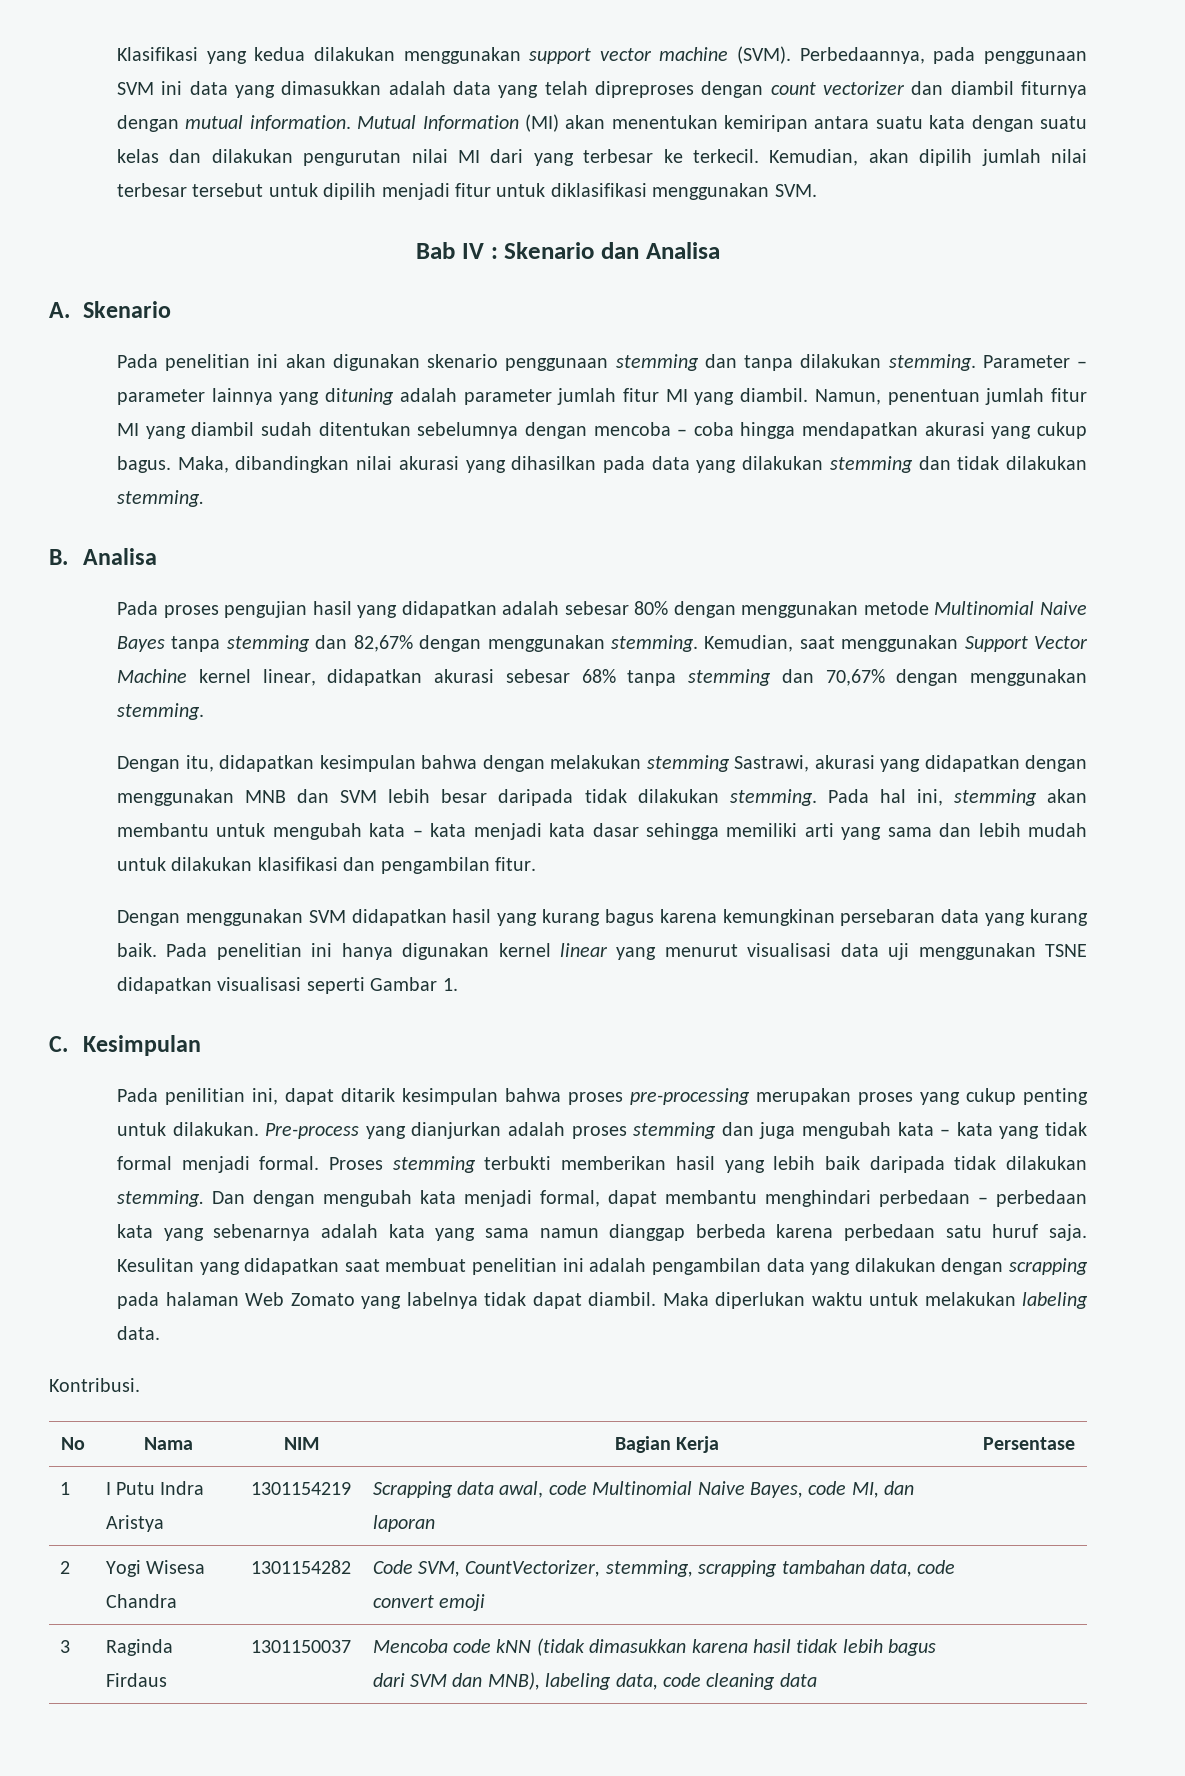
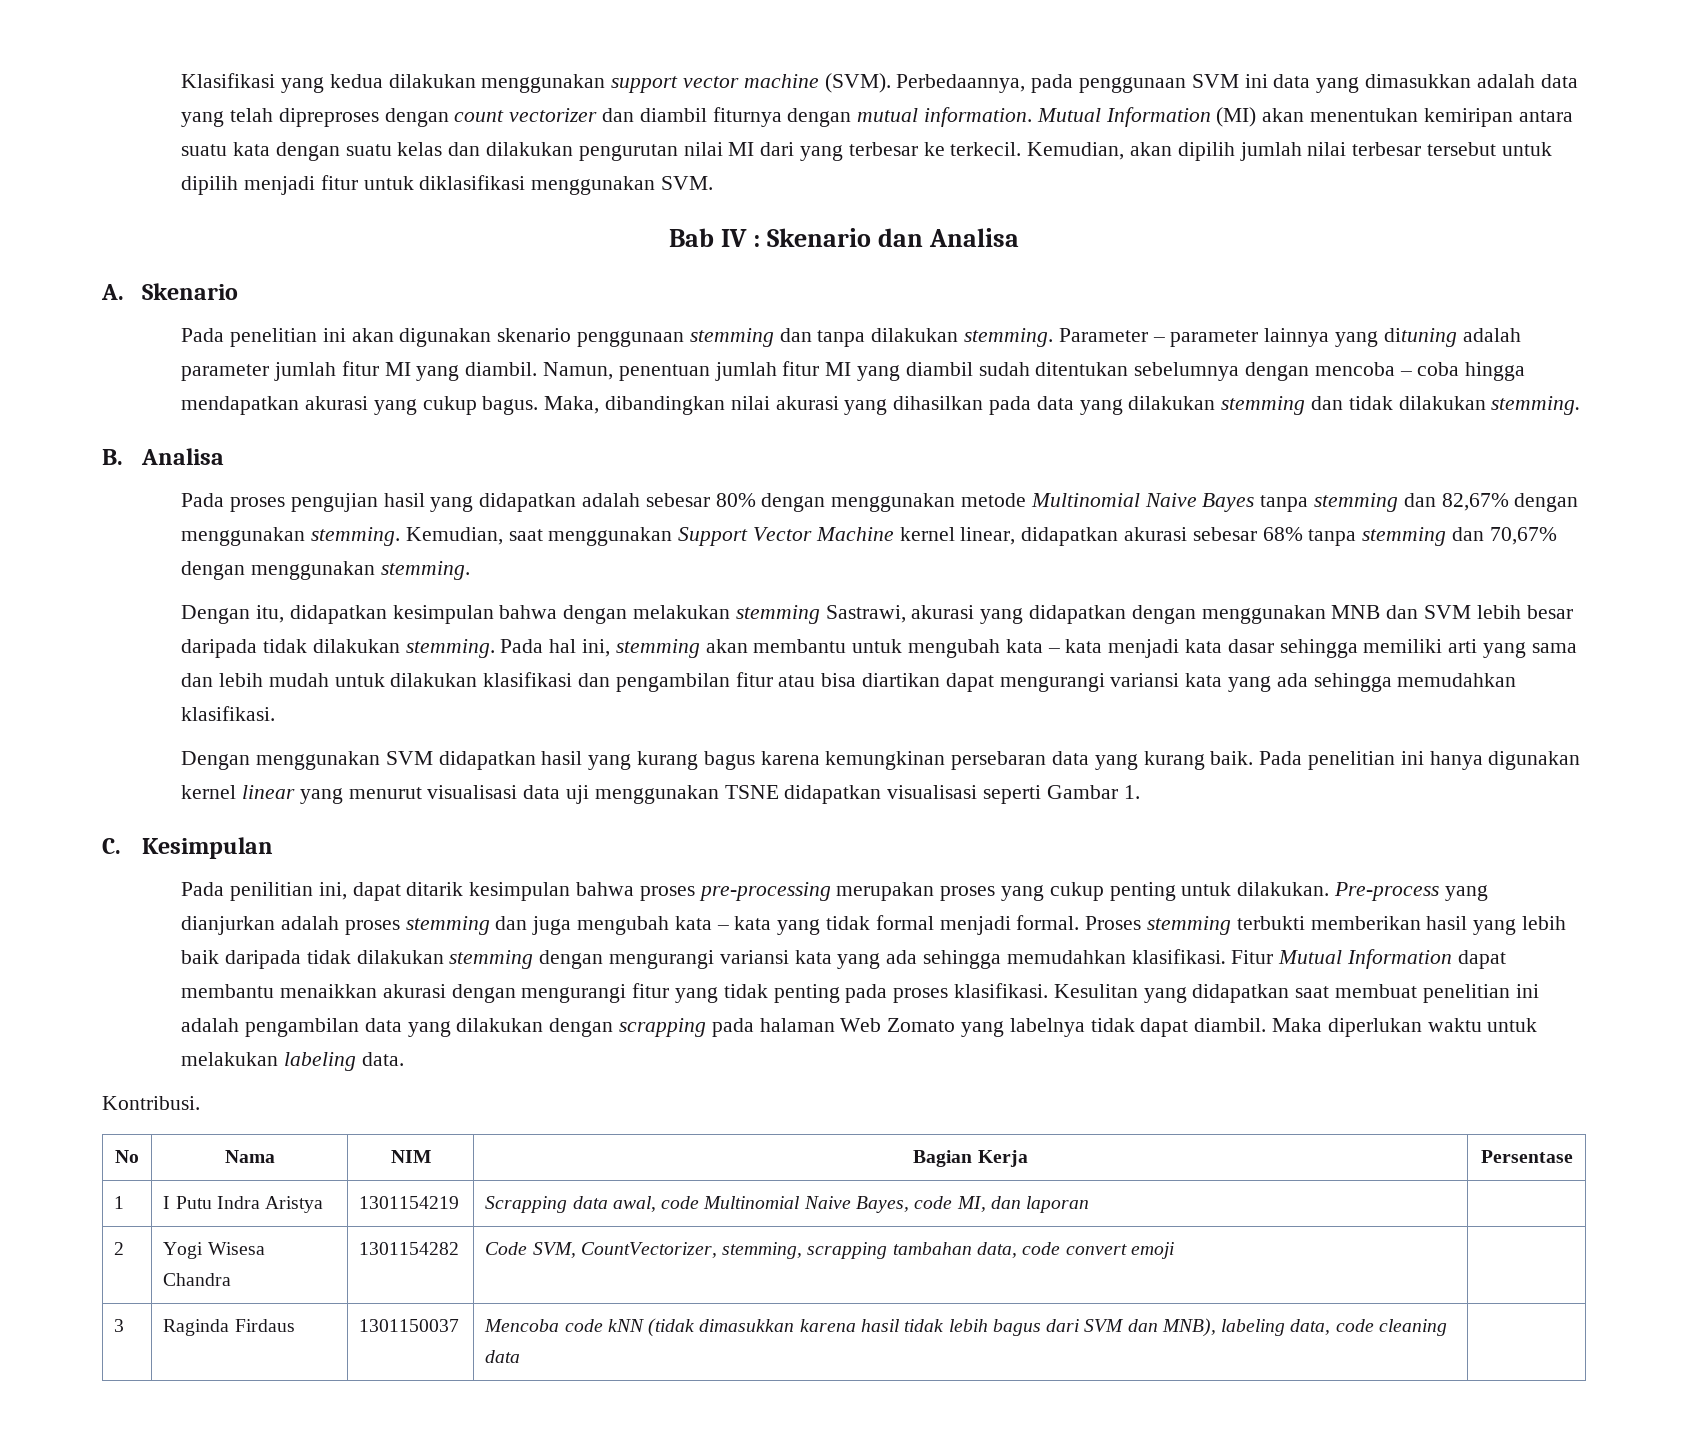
[495,857,537,871] fitur. -> [735,672,1517,692] [181,706,276,721] fitur atau bisa diartikan dapat mengurangi variansi kata yang ada sehingga memudahkan klasifikasi.
[117,1190,1087,1207] [117,1224,1087,1241] stemming. Dan dengan mengubah kata menjadi formal, dapat membantu menghindari perbedaan – perbedaan kata yang sebenarnya adalah kata yang sama namun dianggap berbeda karena perbedaan satu huruf saja. -> [449,949,1506,969] [181,983,1049,1003] stemming dengan mengurangi variansi kata yang ada sehingga memudahkan klasifikasi. Fitur Mutual Information dapat membantu menaikkan akurasi dengan mengurangi fitur yang tidak penting pada proses klasifikasi.

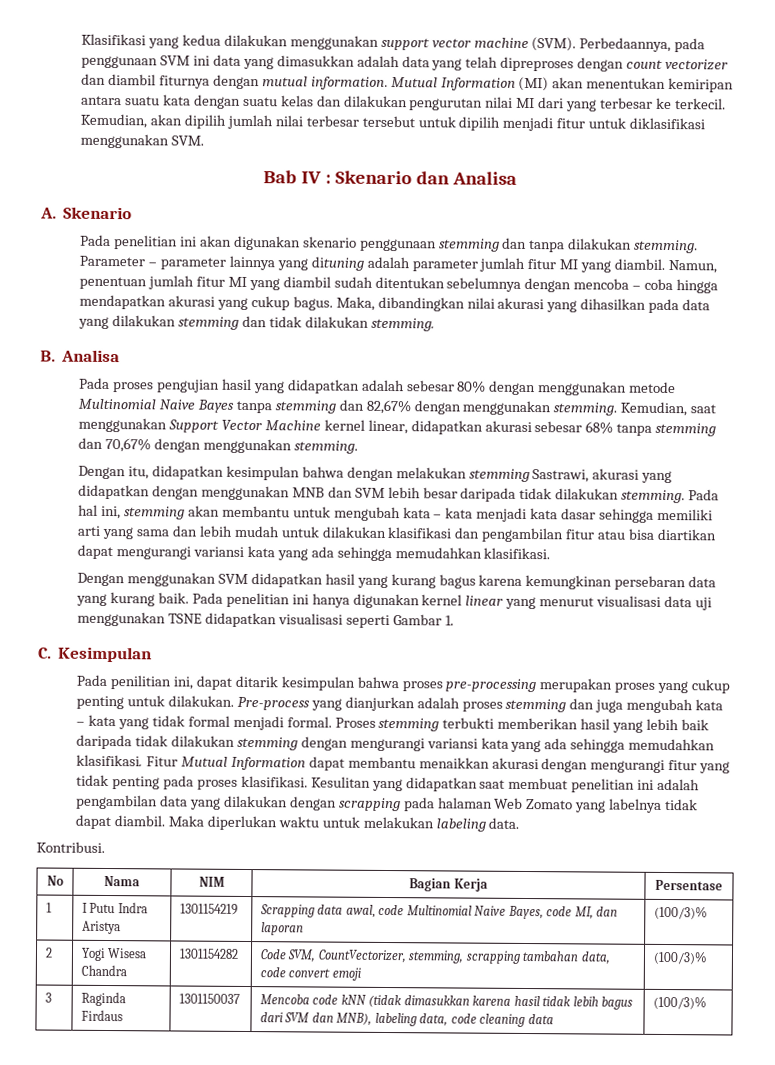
(1090, 1204) none -> [653,905,708,920] (100/3)%
(1174, 1250) none -> [652,950,708,965] (100/3)%
(521, 1356) none -> [652,995,707,1010] (100/3)%

